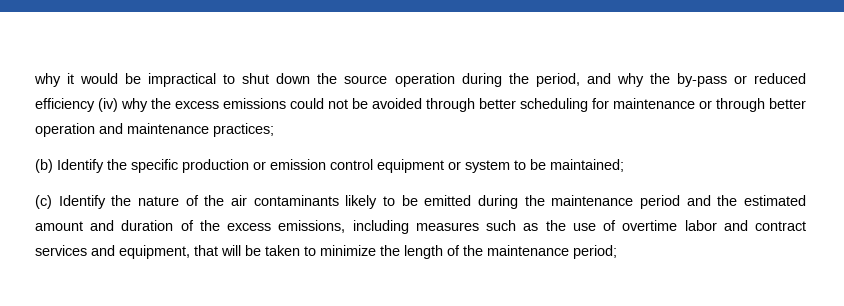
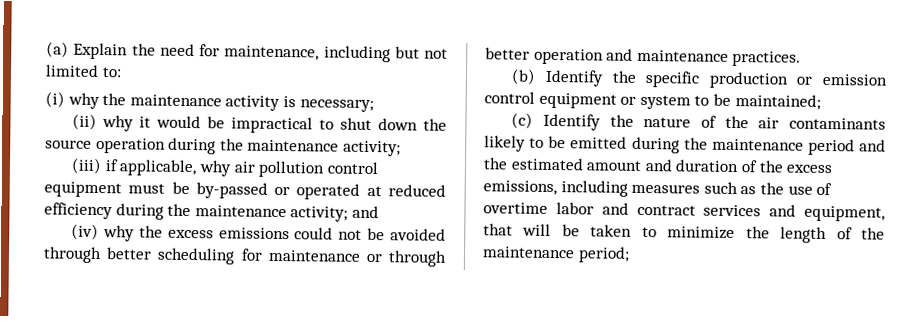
(34, 80) none -> [46,41,448,63] [45,64,122,78] [45,91,374,113] [72,113,98,130] (a) Explain the need for maintenance, including but not limited to: // (i) why the maintenance activity is necessary; // (ii)
[535,73,806,87] [35,98,95,112] period, and why the by-pass or reduced efficiency -> [247,139,401,157] [71,157,379,178] [44,181,446,200] [44,202,379,222] maintenance activity; // (iii) if applicable, why air pollution control equipment must be by-passed or operated at reduced efficiency during the maintenance activity; and //
[213,123,274,137] practices; -> [732,50,802,67] practices.

